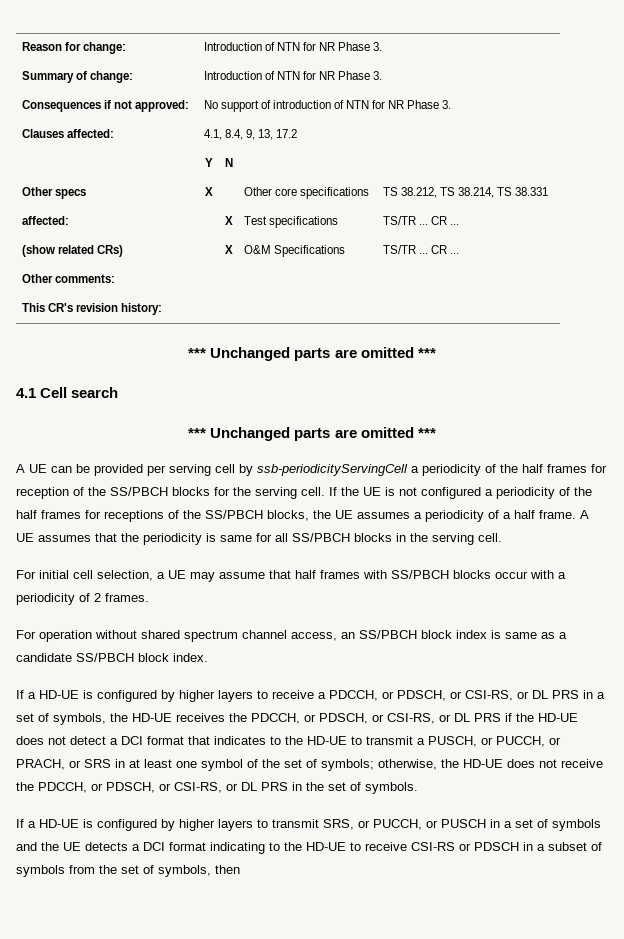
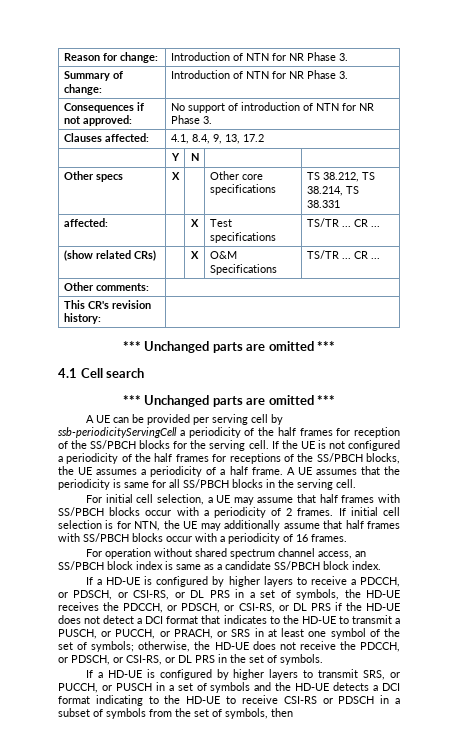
(149, 597) none -> [338,507,401,516] [58,520,400,531] [58,533,347,544] If initial cell selection is for NTN, the UE may additionally assume that half frames with SS/PBCH blocks occur with a periodicity of 16 frames.
[63,842,81,851] UE -> [295,683,330,691] HD-UE

